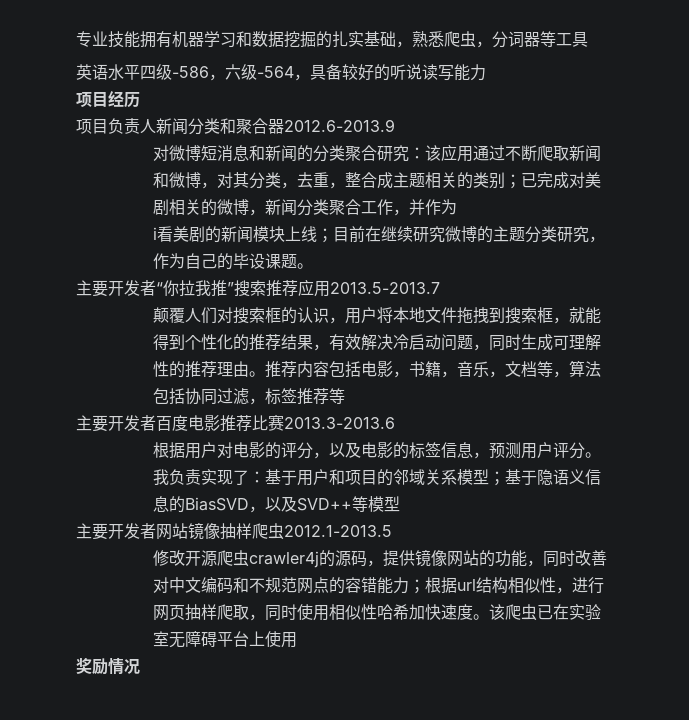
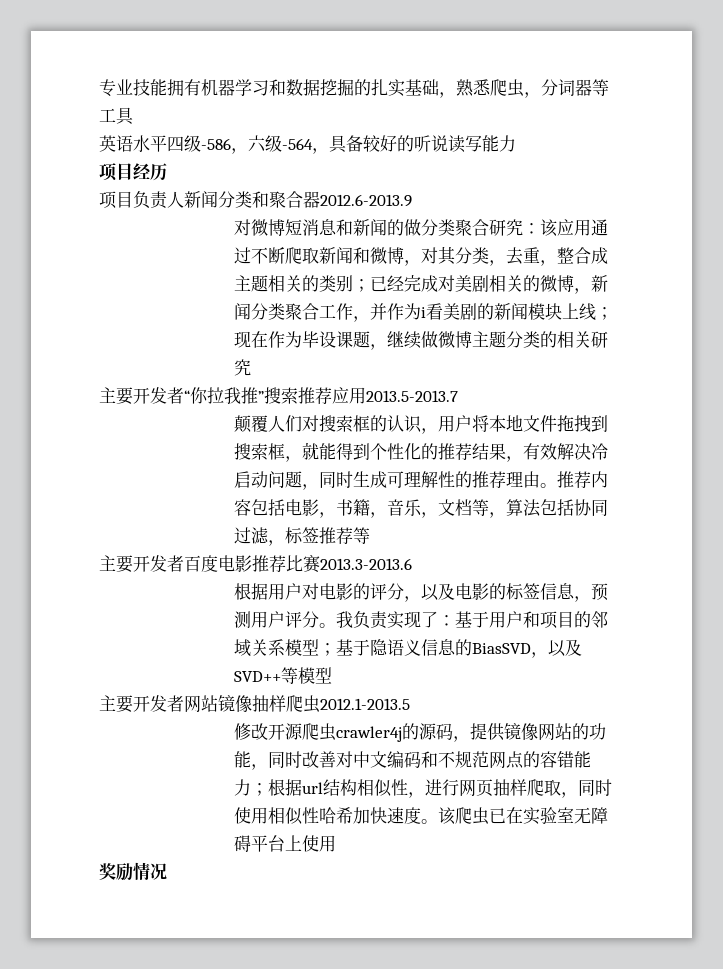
(314, 153) none -> [404,219,422,236] 做
(538, 180) none -> [387,275,405,291] 经
(458, 207) // -> (422, 311) none
[333,226,494,243] 目前在继续研究微博的 -> [234,331,473,350] 现在作为毕设课题，继续做微博
[557,226,606,243] [153,253,314,270] 研究，作为自己的毕设课题。 -> [540,331,609,348] [234,359,252,376] 的相关研究

